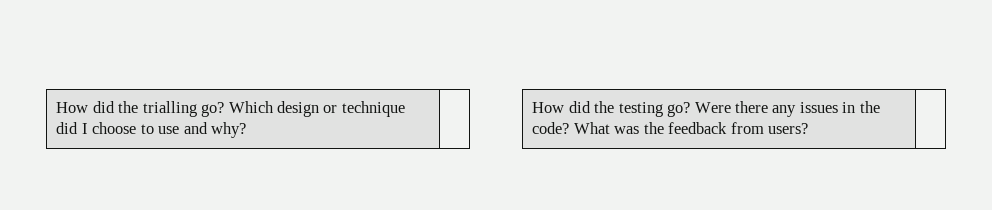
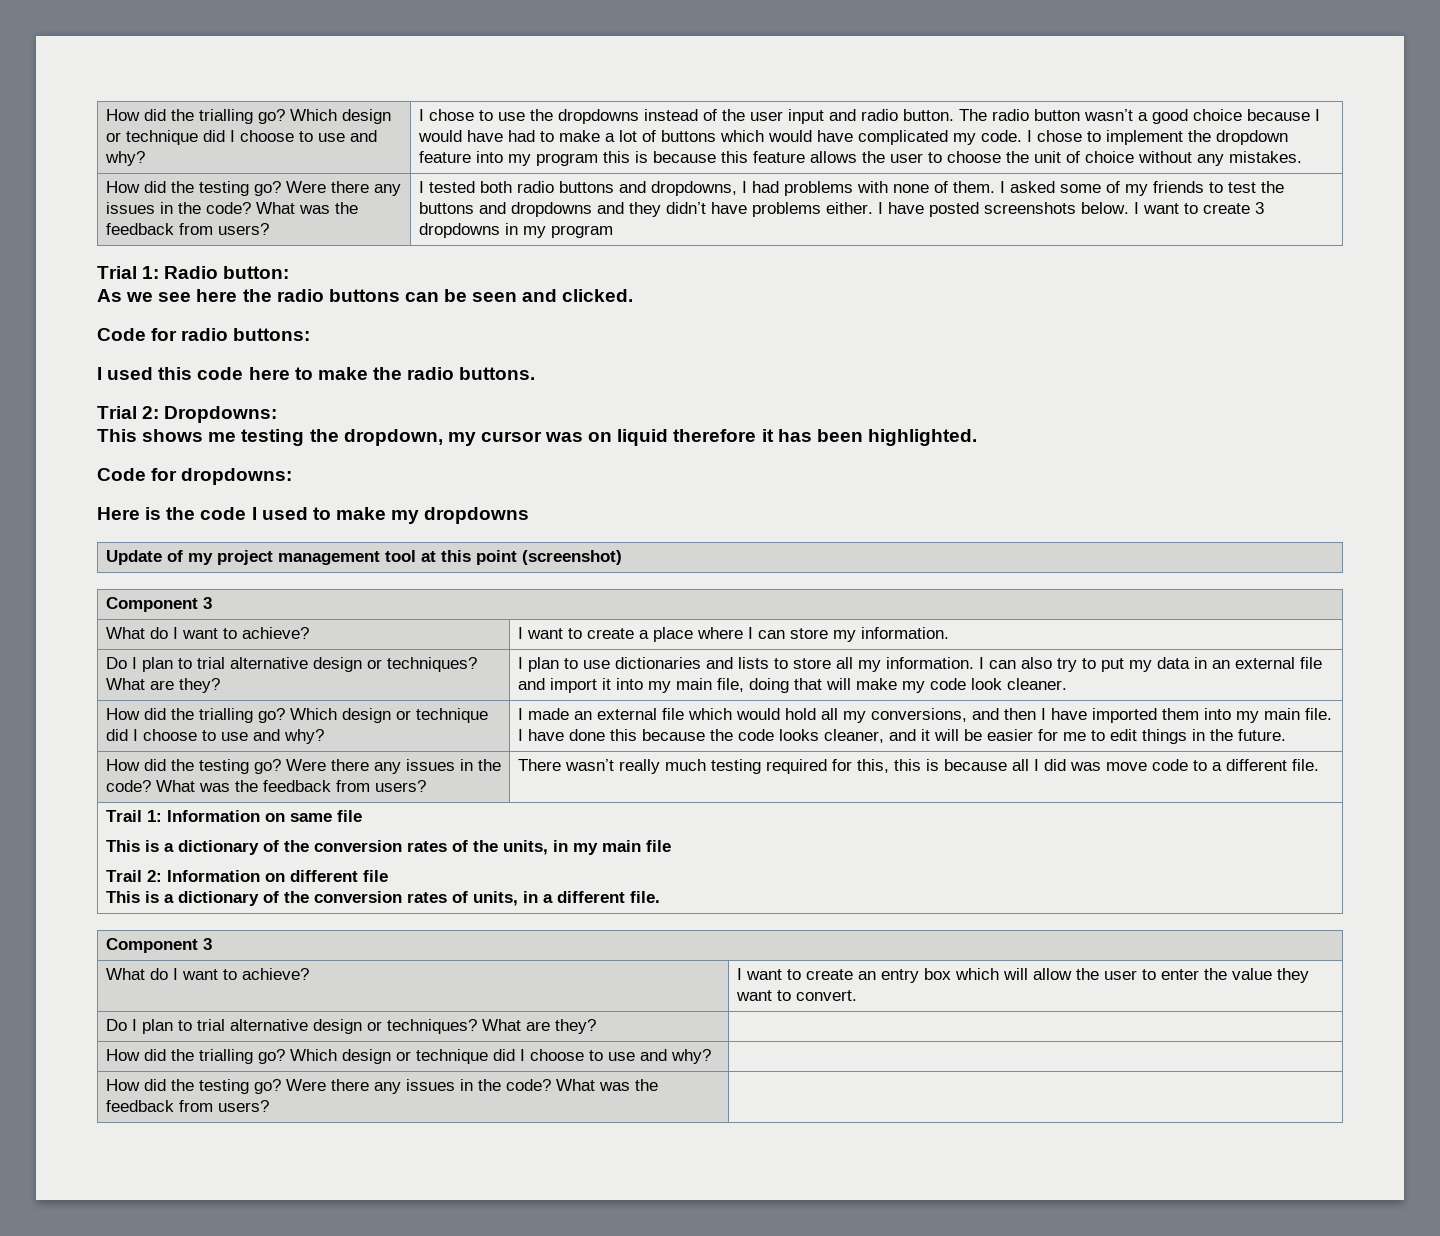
(246, 130) none -> [418,109,1320,124] [417,130,1288,145] [418,151,1302,166] [105,181,401,196] [105,202,358,214] [105,223,269,235] [418,181,1284,196] [418,202,1264,217] [418,223,613,238] [97,266,290,279] [97,289,634,302] [97,328,311,341] [97,367,536,380] [97,406,278,423] [97,429,977,446] [97,468,293,485] [97,507,530,524] [105,550,622,565] [105,597,212,612] [105,627,309,639] [517,627,949,642] [105,657,477,672] [105,678,220,693] [517,657,1322,672] [517,678,1067,693] [105,708,488,723] [105,729,324,744] [517,708,1332,723] [517,729,1286,744] [105,759,501,774] [105,780,426,792] [517,759,1319,774] [105,810,362,822] [105,840,671,855] [105,870,388,882] [105,891,660,906] [105,938,212,953] [105,968,309,980] [736,968,1309,983] [735,990,857,1001] [105,1019,596,1034] [105,1049,711,1064] | I chose to use the dropdowns instead of the user input and radio button. The radio button wasn’t a good choice because I would have had to make a lot of buttons which would have complicated my code. I chose to implement the dropdown feature into my program this is because this feature allows the user to choose the unit of choice without any mistakes. // How did the testing go? Were there any issues in the code? What was the feedback from users? | I tested both radio buttons and dropdowns, I had problems with none of them. I asked some of my friends to test the buttons and dropdowns and they didn’t have problems either. I have posted screenshots below. I want to create 3 dropdowns in my program // Trial 1: Radio button: // As we see here the radio buttons can be seen and clicked. // Code for radio buttons: // I used this code here to make the radio buttons. // Trial 2: Dropdowns: // This shows me testing the dropdown, my cursor was on liquid therefore it has been highlighted. // Code for dropdowns: // Here is the code I used to make my dropdowns // Update of my project management tool at this point (screenshot) // Component 3 // What do I want to achieve? | I want to create a place where I can store my information. // Do I plan to trial alternative design or techniques? What are they? | I plan to use dictionaries and lists to store all my information. I can also try to put my data in an external file and import it into my main file, doing that will make my code look cleaner. // How did the trialling go? Which design or technique did I choose to use and why? | I made an external file which would hold all my conversions, and then I have imported them into my main file. I have done this because the code looks cleaner, and it will be easier for me to edit things in the future. // How did the testing go? Were there any issues in the code? What was the feedback from users? | There wasn’t really much testing required for this, this is because all I did was move code to a different file. // Trail 1: Information on same file // This is a dictionary of the conversion rates of the units, in my main file // Trail 2: Information on different file // This is a dictionary of the conversion rates of units, in a different file. // Component 3 // What do I want to achieve? | I want to create an entry box which will allow the user to enter the value they want to convert. // Do I plan to trial alternative design or techniques? What are they? | // How did the trialling go? Which design or technique did I choose to use and why?

